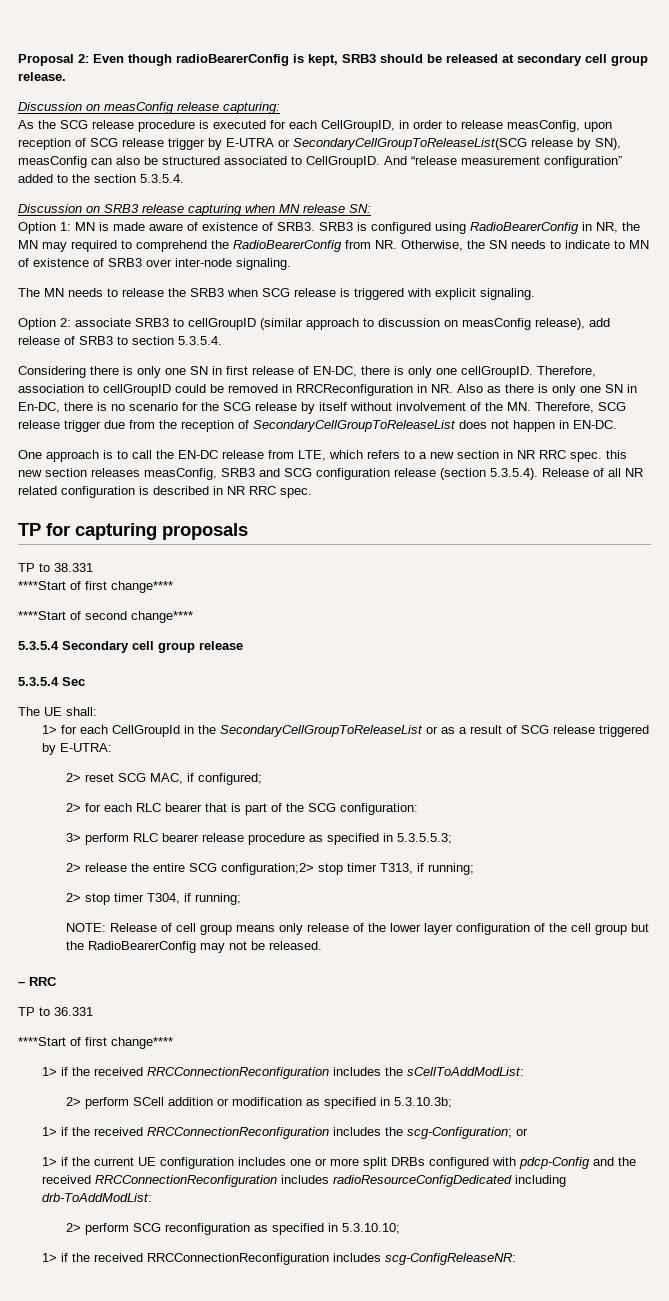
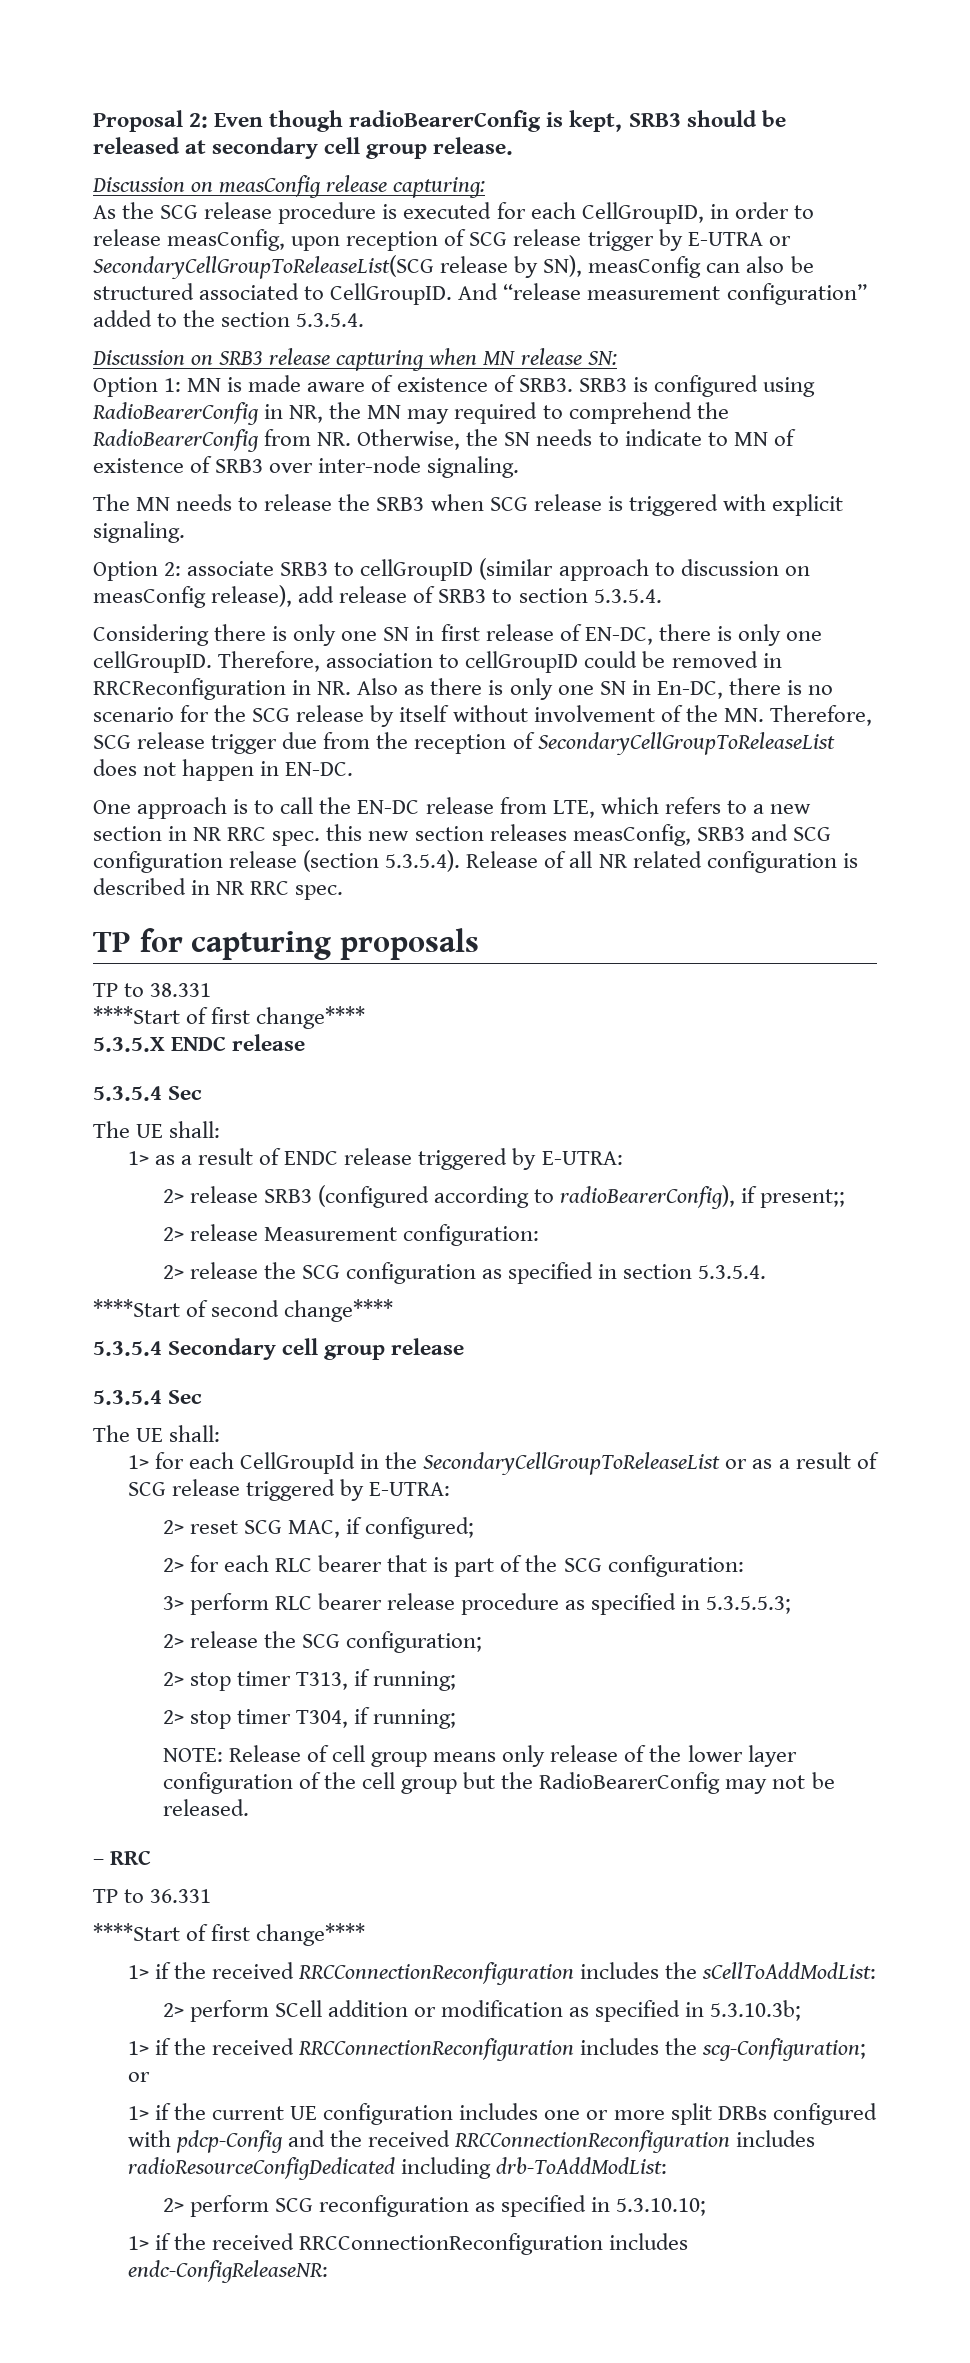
(173, 587) none -> [93,1034,306,1052] [93,1086,203,1101] [93,1121,221,1138] [127,1148,623,1170] [162,1185,846,1209] [162,1224,540,1246] [162,1262,767,1284] // 5.3.5.X ENDC release // 5.3.5.4 Sec // The UE shall: // 1> as a result of ENDC release triggered by E-UTRA: // 2> release SRB3 (configured according to radioBearerConfig), if present;; // 2> release Measurement configuration: // 2> release the SCG configuration as specified in section 5.3.5.4.
[152,863,314,875] entire SCG configuration;2> -> [302,1631,483,1653] [162,1672,184,1686] SCG configuration; // 2>
[384,1253,516,1265] scg-ConfigReleaseNR: -> [127,2260,328,2283] endc-ConfigReleaseNR:

